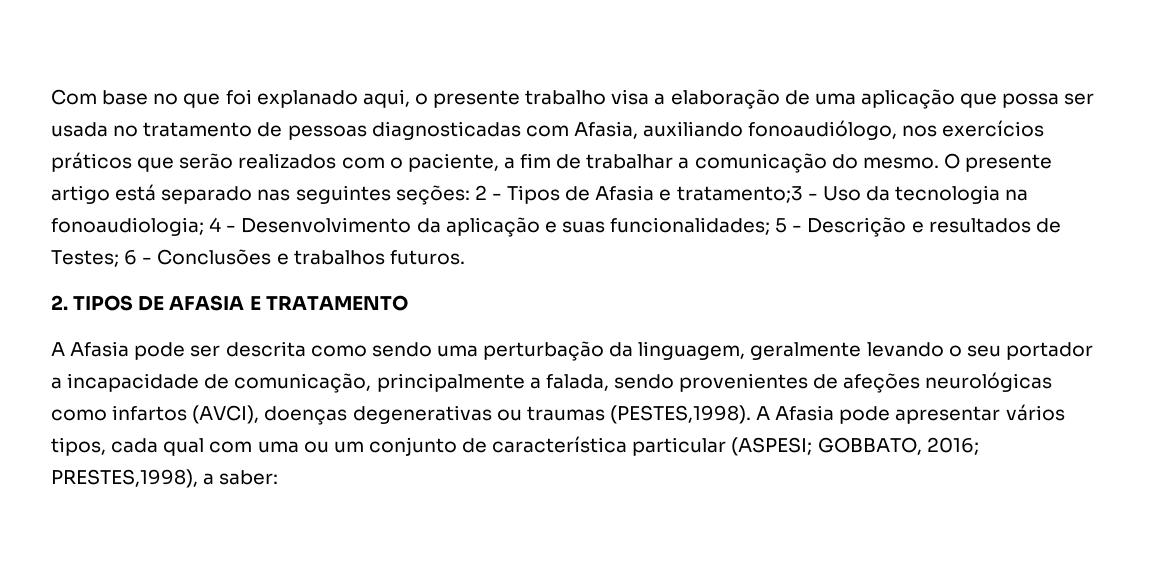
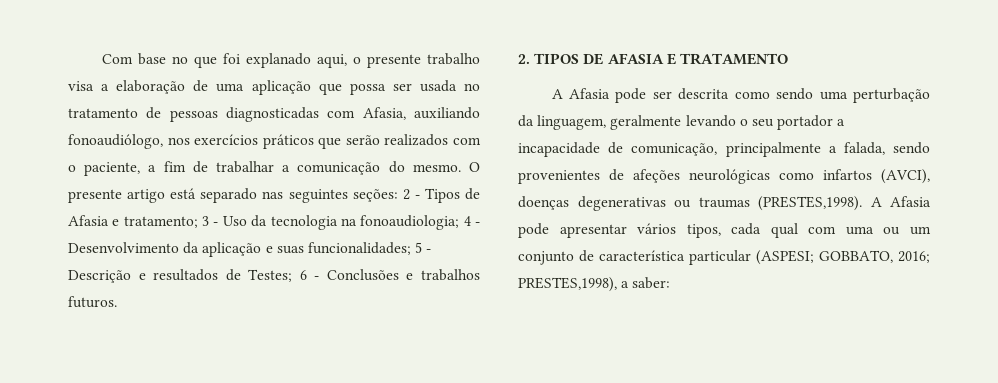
[676,186,803,203] tratamento;3 -> [123,216,210,228] tratamento; 3
[609,405,751,424] (PESTES,1998). -> [758,196,862,211] (PRESTES,1998).

